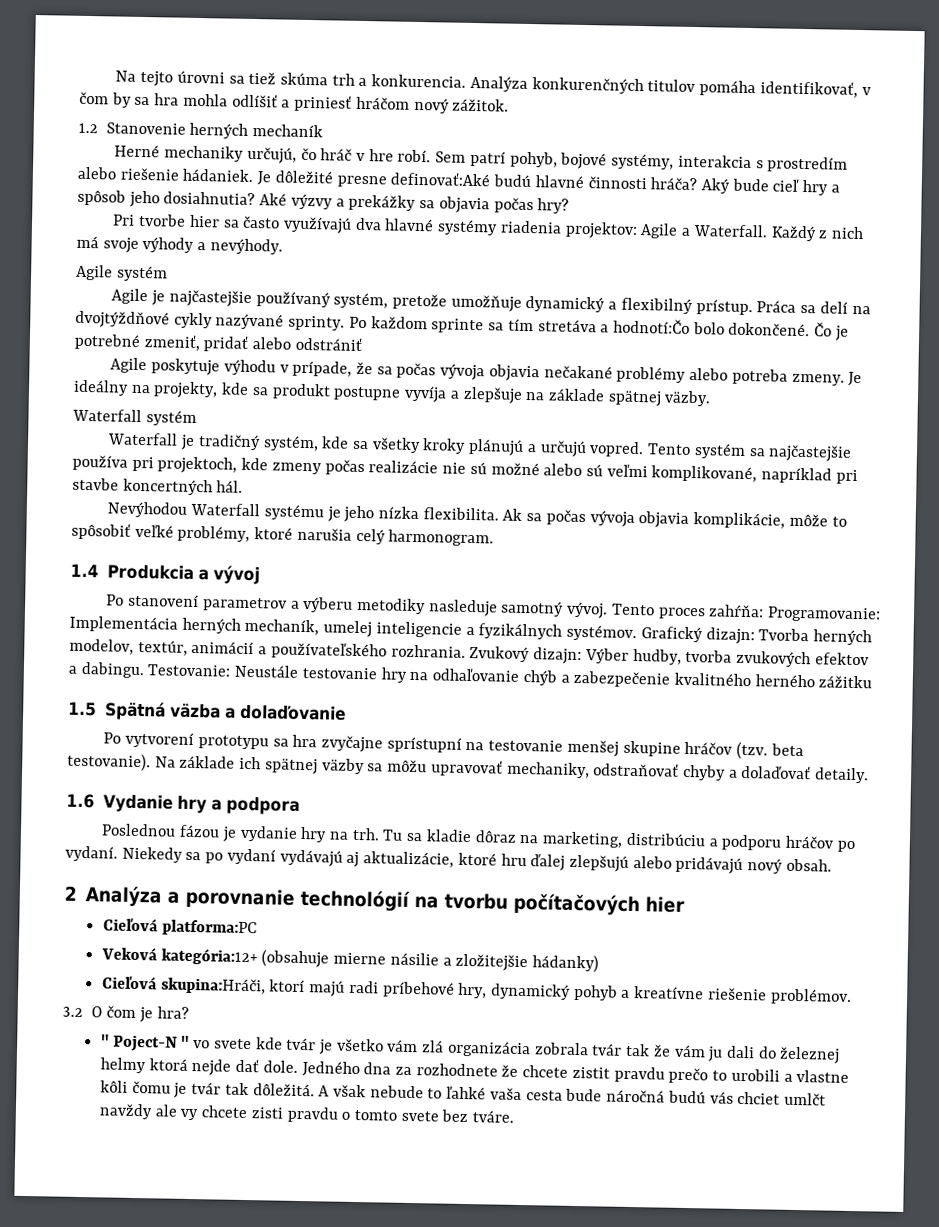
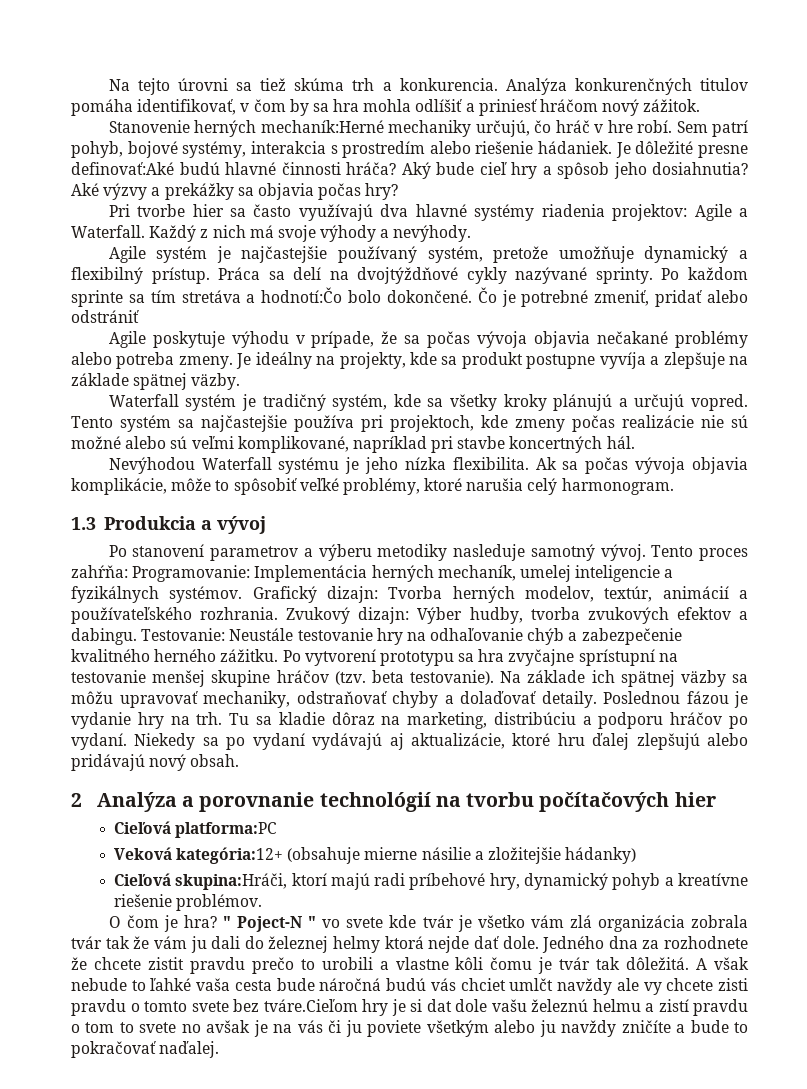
[78,122,98,134] 1.2 -> (701, 105) none
[252,123,324,138] [114,144,161,158] mechaník // Herné -> [260,120,384,133] mechaník:Herné
[111,288,149,305] // Agile -> (208, 254) none
[108,432,179,446] // Waterfall -> (237, 402) none
[70,563,99,578] 1.4 -> [71,517,96,530] 1.3
[818,675,873,689] [68,701,346,721] zážitku // 1.5 Spätná väzba a dolaďovanie // -> [220,649,279,662] zážitku.
[66,793,300,815] // 1.6 Vydanie hry a podpora // -> (597, 699) none
[62,1006,83,1018] 3.2 -> (263, 902) none
(189, 1012) // -> (217, 921) none
[472,1110,515,1123] tváre. -> [263,999,748,1016] [71,1020,749,1037] [71,1041,220,1058] tváre.Cieľom hry je si dat dole vašu železnú helmu a zistí pravdu o tom to svete no avšak je na vás či ju poviete všetkým alebo ju navždy zničíte a bude to pokračovať naďalej.

